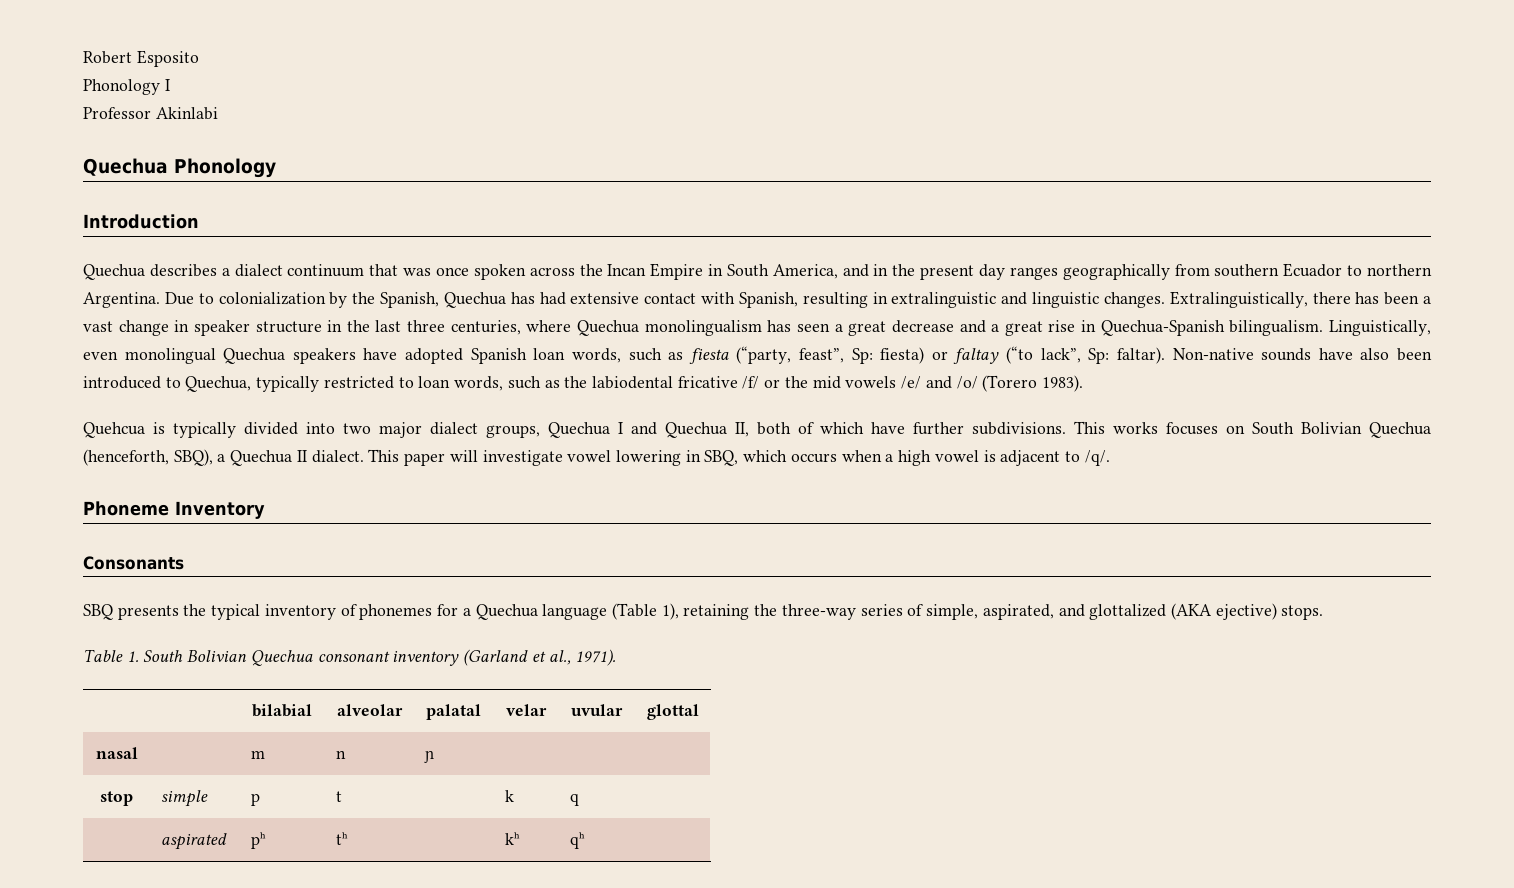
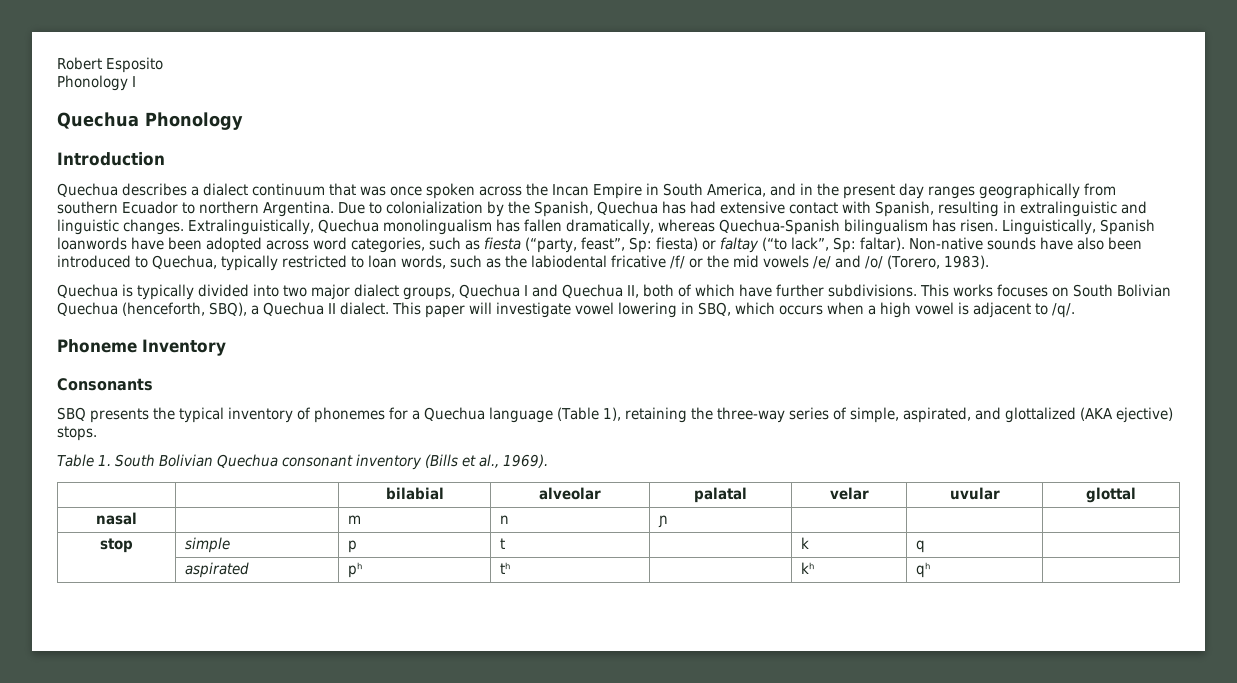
[83,107,218,120] // Professor Akinlabi -> (136, 81) none
[1312,292,1431,305] [83,320,1431,336] [83,348,621,364] there has been a vast change in speaker structure in the last three centuries, where Quechua monolingualism has seen a great decrease and a great rise in Quechua-Spanish bilingualism. Linguistically, even monolingual Quechua speakers have adopted Spanish loan words, -> [318,219,1155,235] [57,237,425,253] Quechua monolingualism has fallen dramatically, whereas Quechua-Spanish bilingualism has risen. Linguistically, Spanish loanwords have been adopted across word categories,
[982,375,1038,392] (Torero -> [887,255,940,269] (Torero,
[83,422,145,438] Quehcua -> [57,284,118,298] Quechua
[463,649,529,666] (Garland -> [424,454,458,468] (Bills
[575,649,617,666] 1971). -> [502,454,548,468] 1969).

